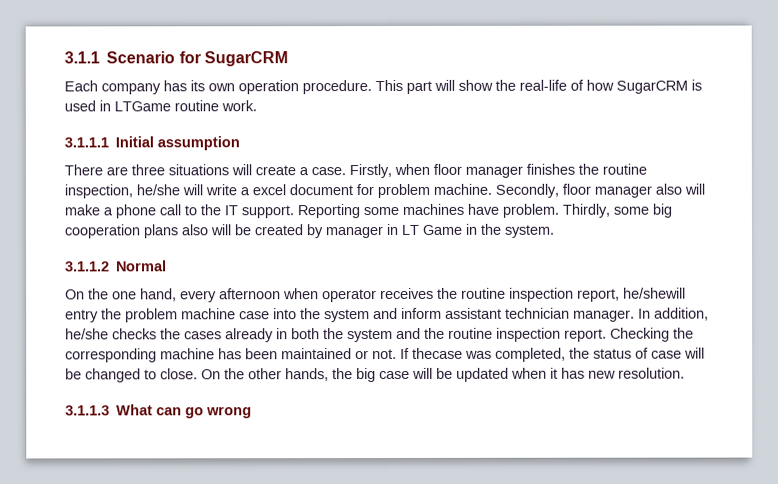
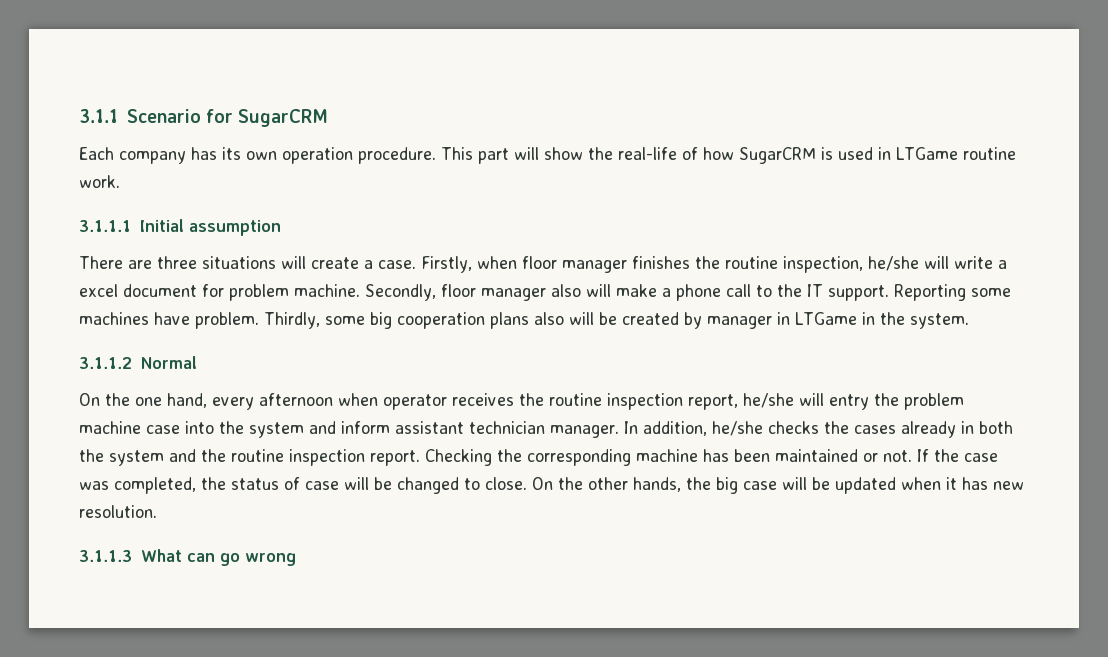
[401,224,462,235] LT Game -> [795,312,857,325] LTGame
[623,287,686,299] he/shewill -> [743,393,824,408] he/she will
[412,347,463,359] thecase -> [934,449,998,462] the case

